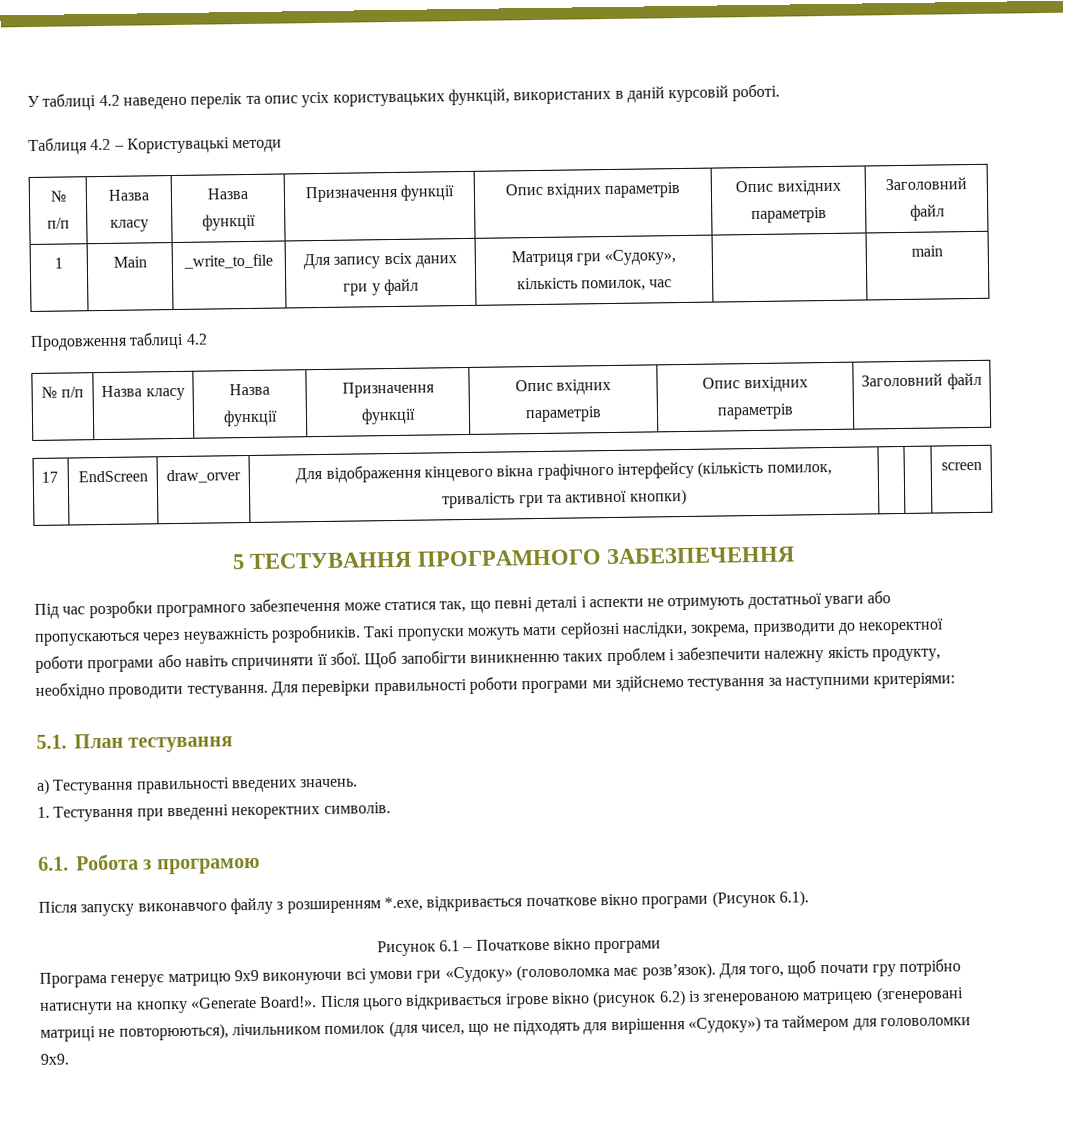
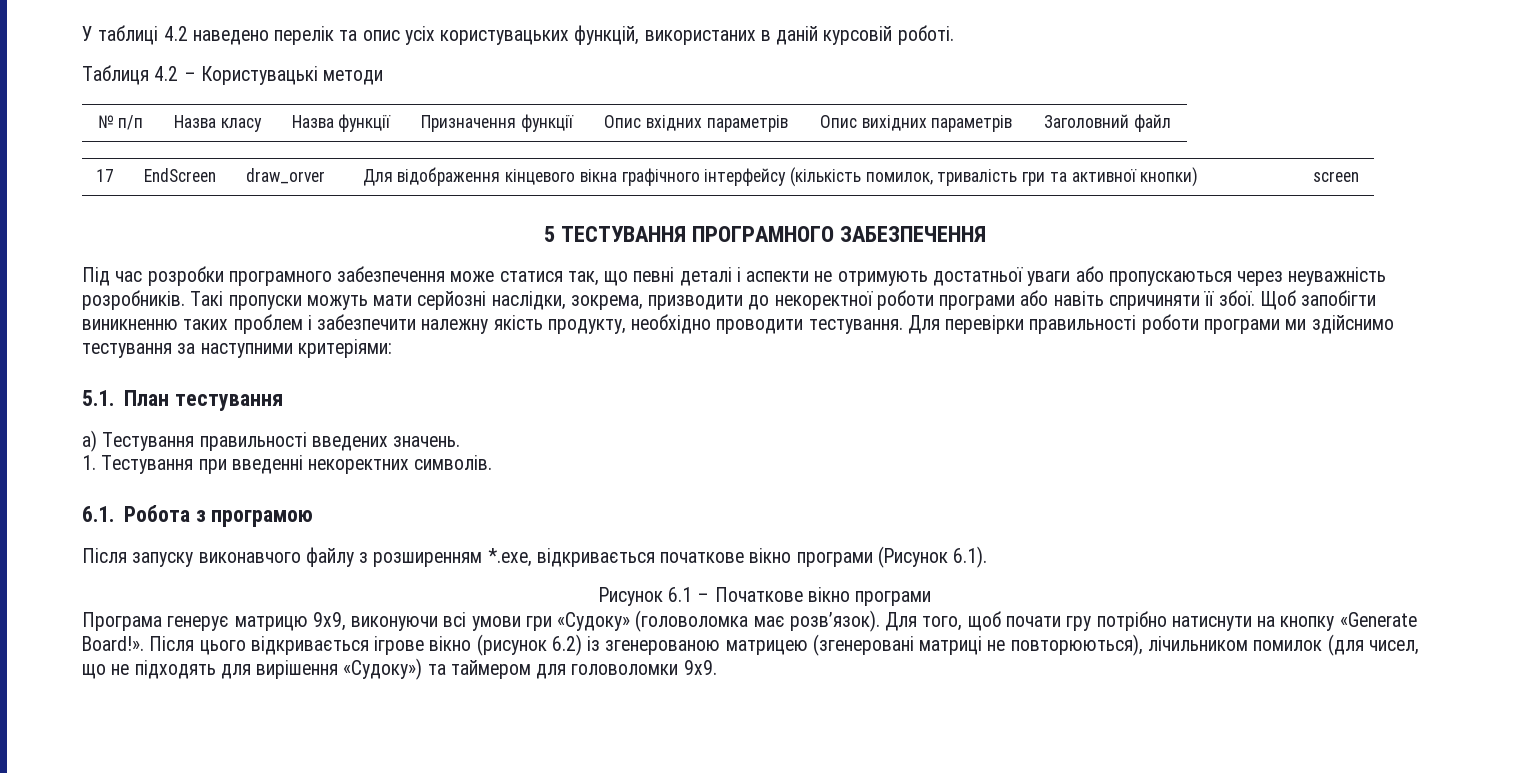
[54,257,63,269] [112,256,147,268] [183,253,273,269] [303,252,457,270] [343,278,419,296] [510,249,677,267] [516,277,673,292] [911,245,943,257] [30,331,207,351] [41,386,84,398] [101,385,185,401] [229,383,270,396] [223,409,278,427] [341,381,435,398] [361,407,416,425] [514,378,612,395] [525,406,602,423] [702,376,808,393] [717,403,794,420] [861,372,982,390] // 1 | Main | _write_to_file | Для запису всіх даних гри у файл | Матриця гри «Судоку», кількість помилок, час | | main // Продовження таблиці 4.2 // № п/п | Назва класу | Назва функції | Призначення функції | Опис вхідних параметрів | Опис вихідних параметрів | Заголовний файл -> (1171, 123) none
[614,675,684,692] здійснемо -> [1311,315,1394,334] здійснимо
[233,969,259,982] 9х9 -> [312,612,346,631] 9х9,

